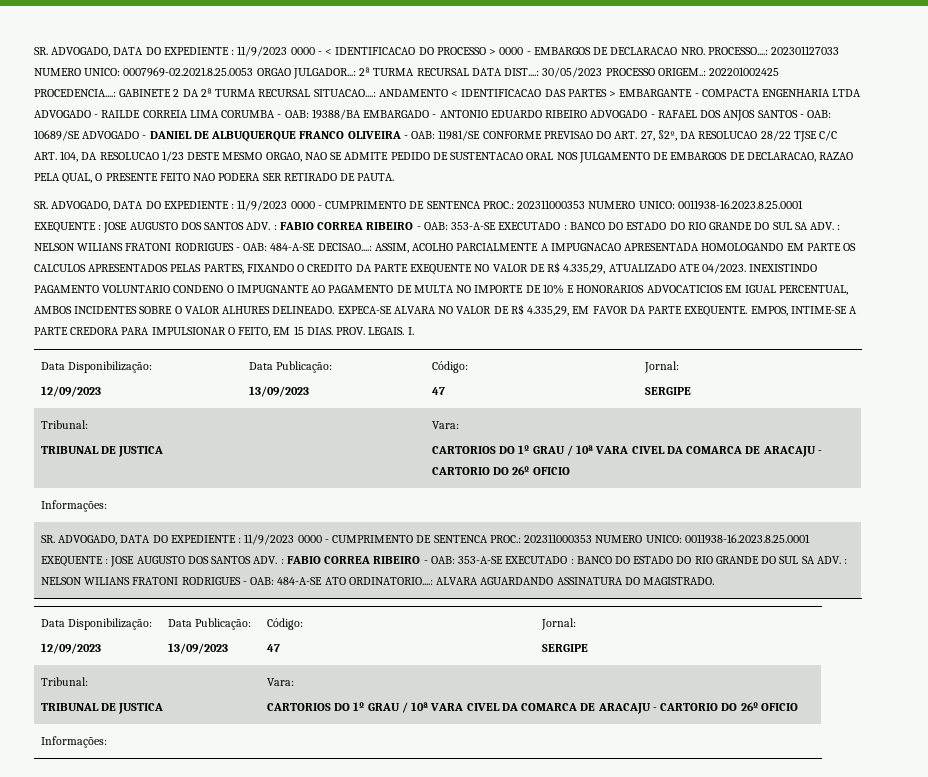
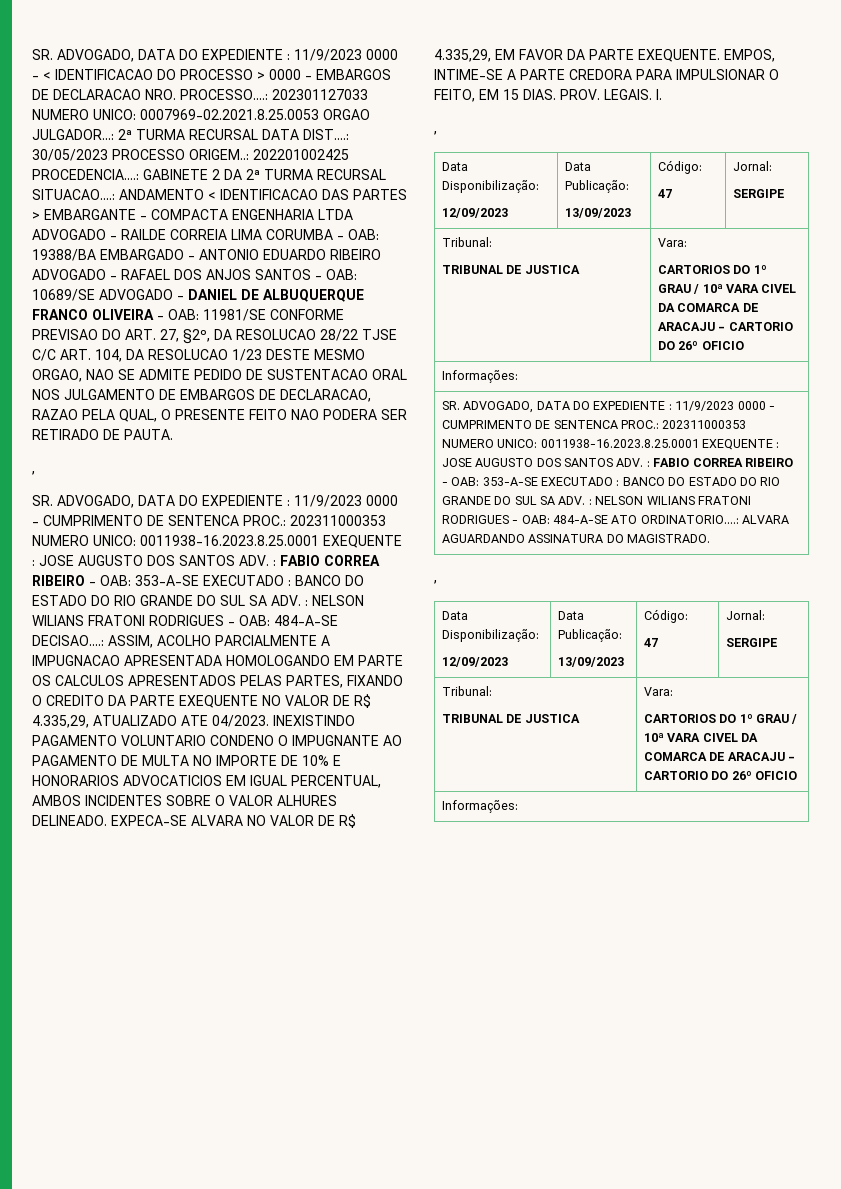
(395, 177) none -> [32,471,35,475] // ,
(414, 331) none -> [434,131,437,135] // ,
(715, 581) none -> [434,580,437,584] // ,

